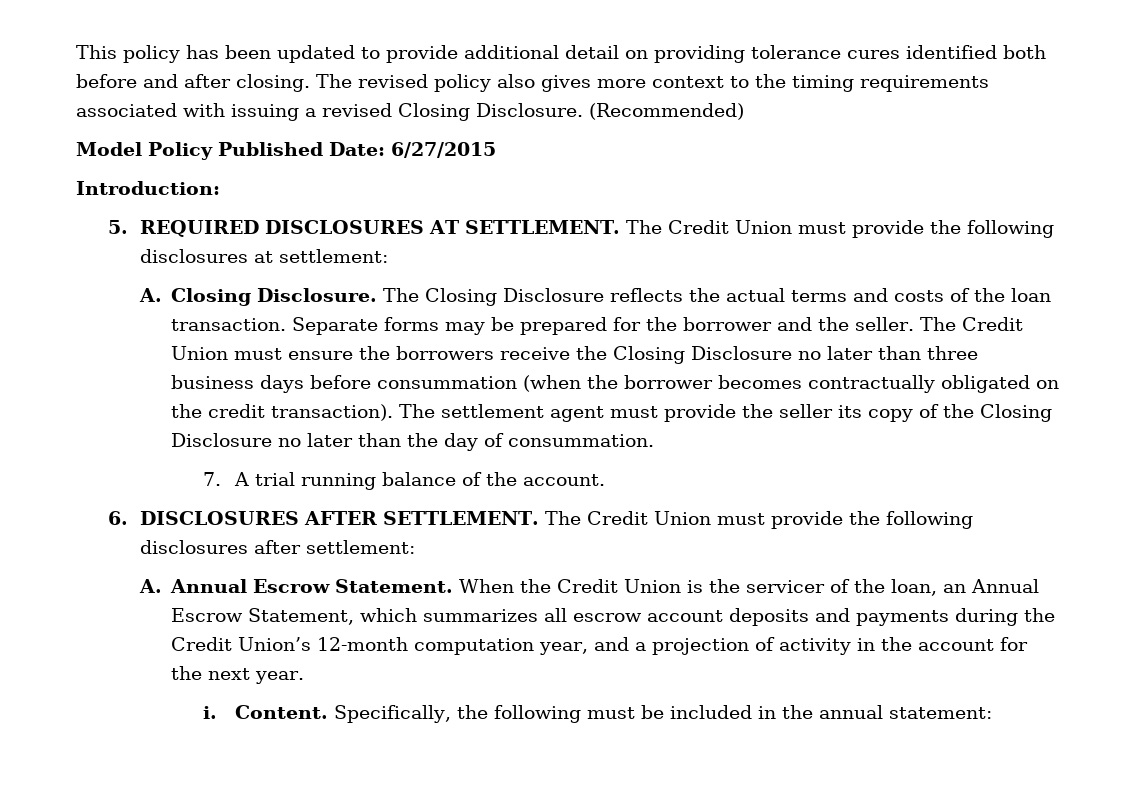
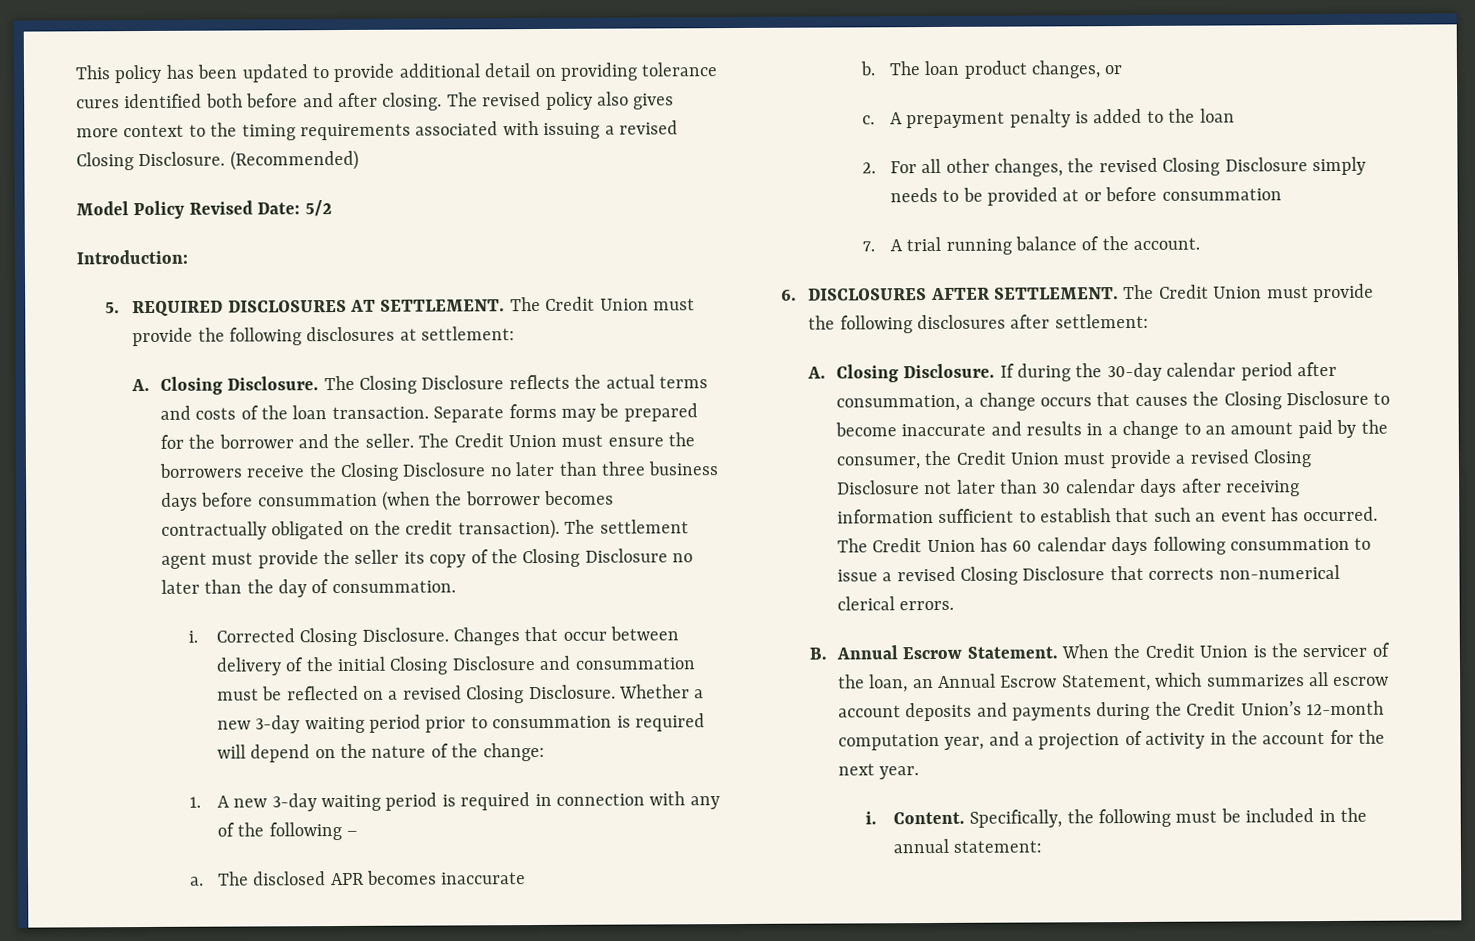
[218,142,496,158] Published Date: 6/27/2015 -> [188,200,332,217] Revised Date: 5/2
(655, 440) none -> [188,626,680,647] [215,655,696,676] [216,684,705,704] [216,713,706,734] [216,742,545,763] [189,791,720,812] [216,822,359,841] [190,870,527,886] [860,60,1123,79] [862,108,1235,129] [862,156,1367,177] [889,186,1282,206] // i. Corrected Closing Disclosure. Changes that occur between delivery of the initial Closing Disclosure and consummation must be reflected on a revised Closing Disclosure. Whether a new 3-day waiting period prior to consummation is required will depend on the nature of the change: // 1. A new 3-day waiting period is required in connection with any of the following – // a. The disclosed APR becomes inaccurate // b. The loan product changes, or // c. A prepayment penalty is added to the loan // 2. For all other changes, the revised Closing Disclosure simply needs to be provided at or before consummation
(162, 586) none -> [835,361,1337,383] [835,390,1391,412] [834,419,1388,440] [835,449,1311,470] [836,478,1300,497] [836,506,1379,524] [836,536,1372,556] [836,564,1340,585] [836,596,955,611] [809,647,828,660] Closing Disclosure. If during the 30-day calendar period after consummation, a change occurs that causes the Closing Disclosure to become inaccurate and results in a change to an amount paid by the consumer, the Credit Union must provide a revised Closing Disclosure not later than 30 calendar days after receiving information sufficient to establish that such an event has occurred. The Credit Union has 60 calendar days following consummation to issue a revised Closing Disclosure that corrects non-numerical clerical errors. // B.

